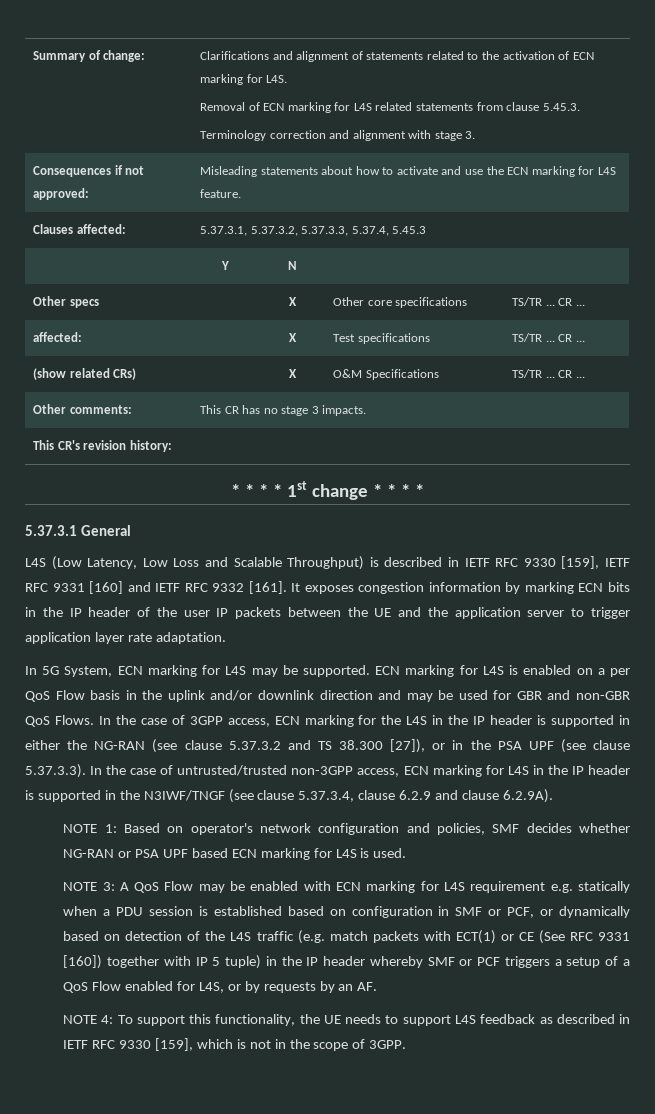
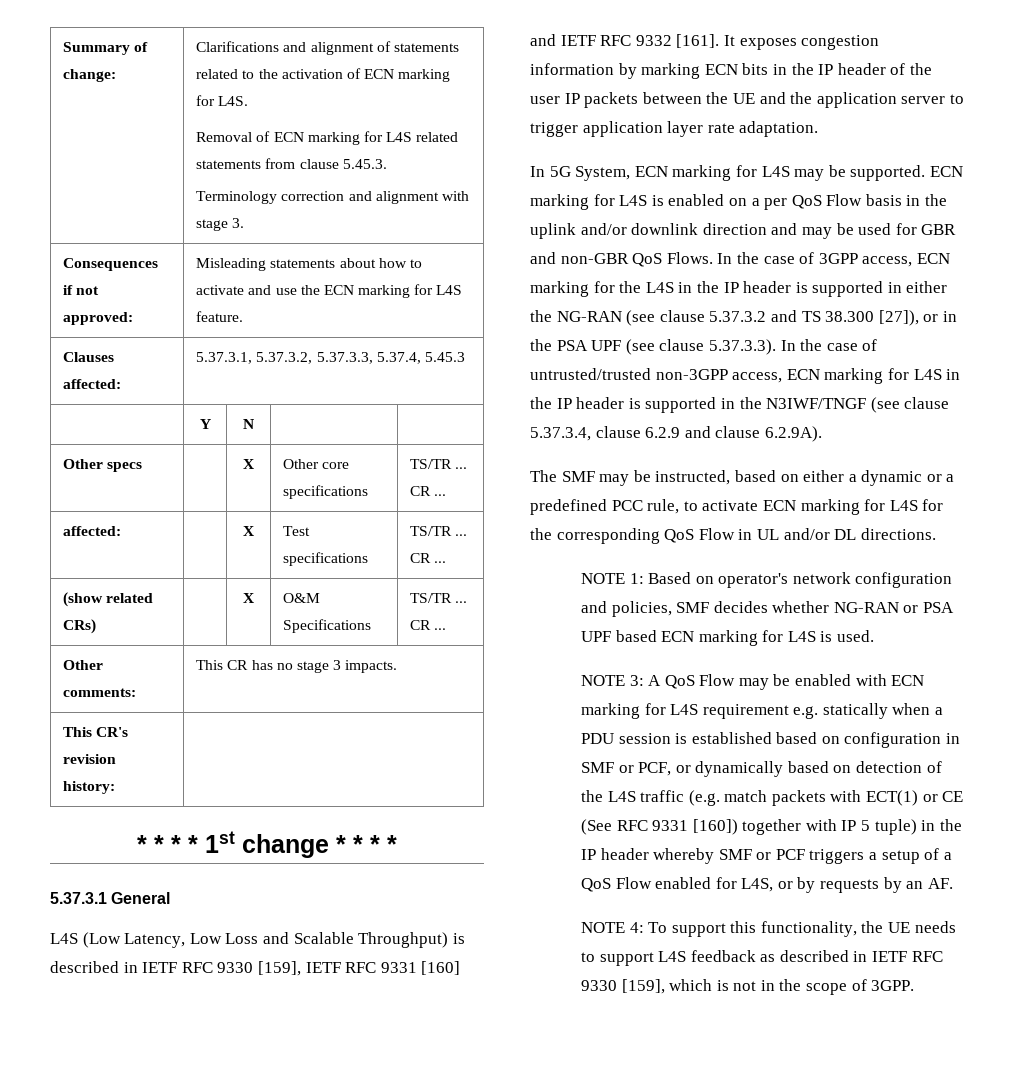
(553, 796) none -> [530,470,955,486] [530,499,944,515] [530,528,936,544] // The SMF may be instructed, based on either a dynamic or a predefined PCC rule, to activate ECN marking for L4S for the corresponding QoS Flow in UL and/or DL directions.

